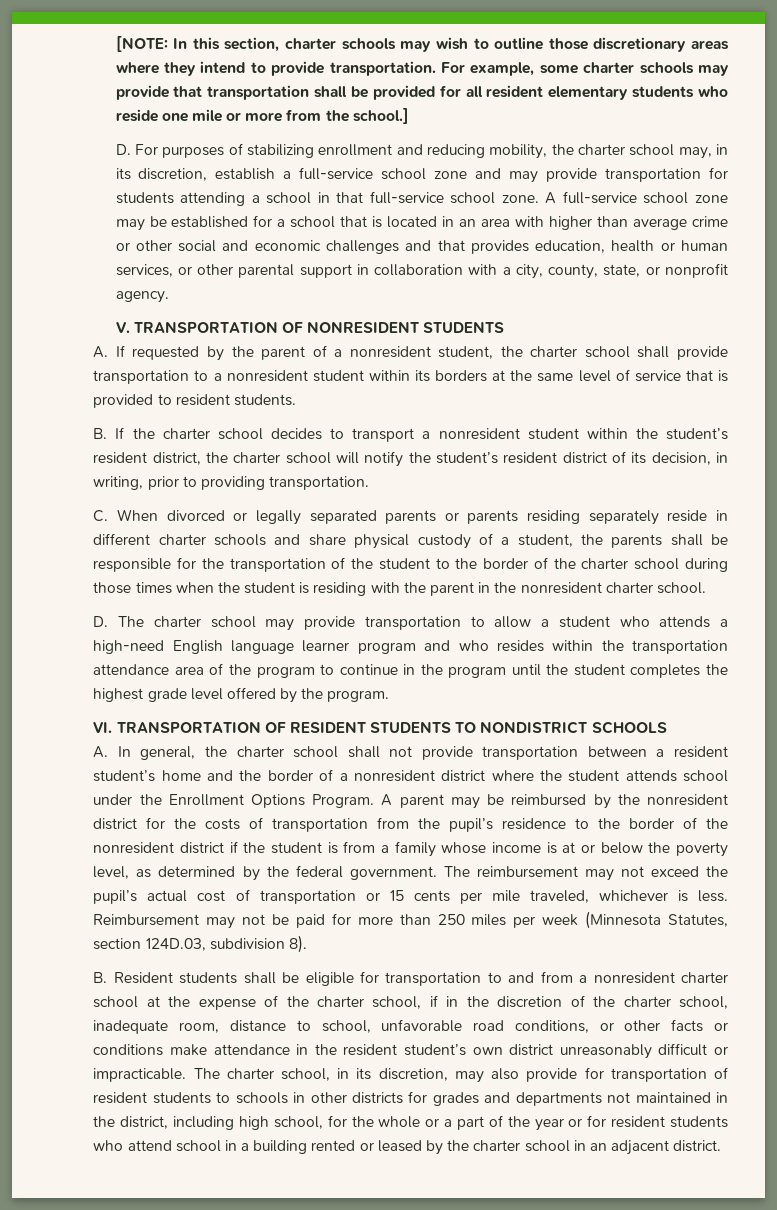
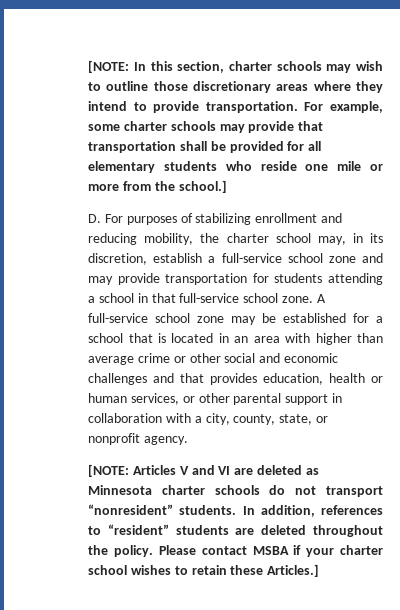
[486,85,544,98] resident -> (322, 146) none
[115,322,505,333] [93,345,728,361] [93,369,728,384] [93,394,296,408] [93,427,728,442] [93,451,728,467] [93,476,370,490] [93,509,728,525] [93,533,728,549] [93,557,728,572] [93,582,706,596] [93,616,728,631] [93,640,728,654] [93,663,728,678] [93,687,390,703] [93,721,667,734] [93,746,729,760] [93,769,728,782] [93,794,728,809] [93,817,728,832] [93,841,728,857] [93,865,729,881] [93,889,729,904] [93,911,728,929] [93,935,307,953] [93,971,728,986] [93,995,729,1010] [93,1019,728,1034] [93,1043,728,1059] [93,1067,728,1083] [93,1091,728,1106] [93,1115,729,1131] [93,1140,722,1155] V. TRANSPORTATION OF NONRESIDENT STUDENTS // A. If requested by the parent of a nonresident student, the charter school shall provide transportation to a nonresident student within its borders at the same level of service that is provided to resident students. // B. If the charter school decides to transport a nonresident student within the student’s resident district, the charter school will notify the student’s resident district of its decision, in writing, prior to providing transportation. // C. When divorced or legally separated parents or parents residing separately reside in different charter schools and share physical custody of a student, the parents shall be responsible for the transportation of the student to the border of the charter school during those times when the student is residing with the parent in the nonresident charter school. // D. The charter school may provide transportation to allow a student who attends a high-need English language learner program and who resides within the transportation attendance area of the program to continue in the program until the student completes the highest grade level offered by the program. // VI. TRANSPORTATION OF RESIDENT STUDENTS TO NONDISTRICT SCHOOLS // A. In general, the charter school shall not provide transportation between a resident student’s home and the border of a nonresident district where the student attends school under the Enrollment Options Program. A parent may be reimbursed by the nonresident district for the costs of transportation from the pupil’s residence to the border of the nonresident district if the student is from a family whose income is at or below the poverty level, as determined by the federal government. The reimbursement may not exceed the pupil’s actual cost of transportation or 15 cents per mile traveled, whichever is less. Reimbursement may not be paid for more than 250 miles per week (Minnesota Statutes, section 124D.03, subdivision 8). // B. Resident students shall be eligible for transportation to and from a nonresident charter school at the expense of the charter school, if in the discretion of the charter school, inadequate room, distance to school, unfavorable road conditions, or other facts or conditions make attendance in the resident student’s own district unreasonably difficult or impracticable. The charter school, in its discretion, may also provide for transportation of resident students to schools in other districts for grades and departments not maintained in the district, including high school, for the whole or a part of the year or for resident students who attend school in a building rented or leased by the charter school in an adjacent district. -> [88,464,319,477] [88,485,383,497] [88,504,383,517] [88,524,383,537] [88,545,383,557] [88,564,320,577] [NOTE: Articles V and VI are deleted as Minnesota charter schools do not transport “nonresident” students. In addition, references to “resident” students are deleted throughout the policy. Please contact MSBA if your charter school wishes to retain these Articles.]

